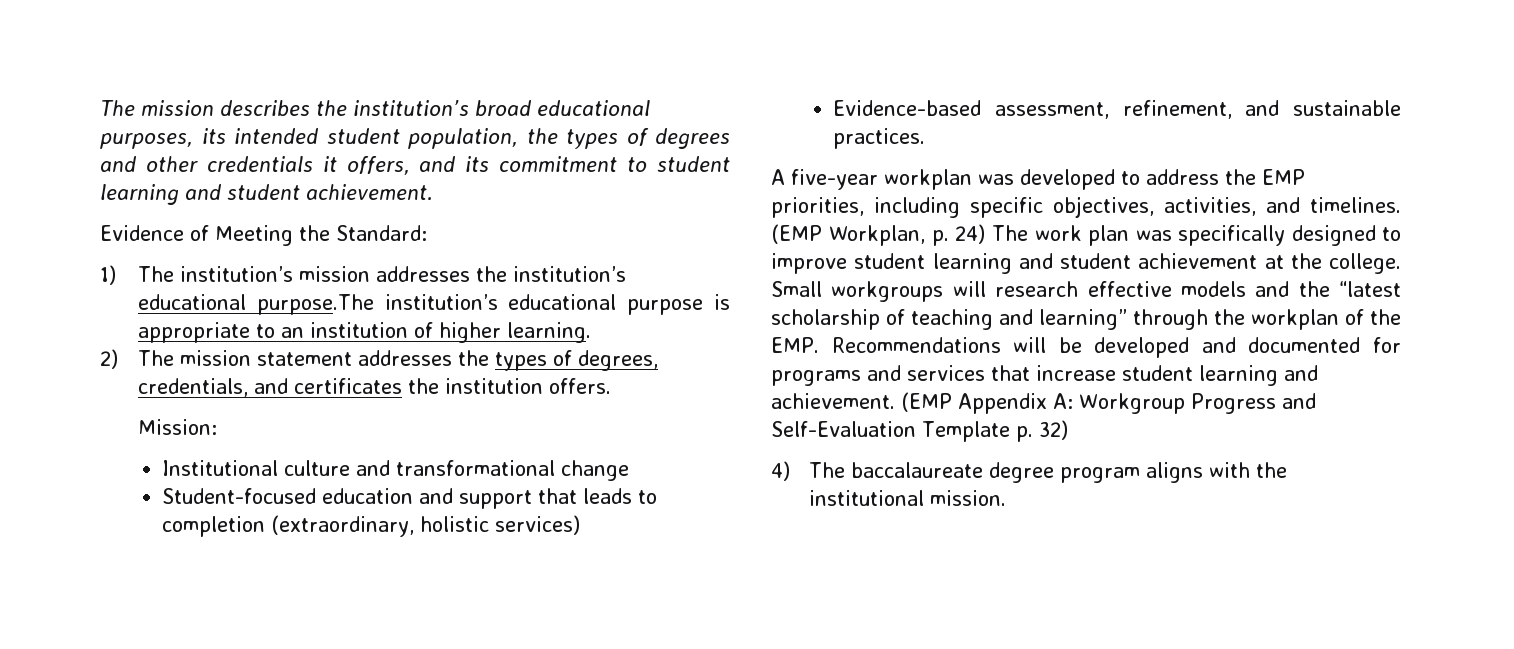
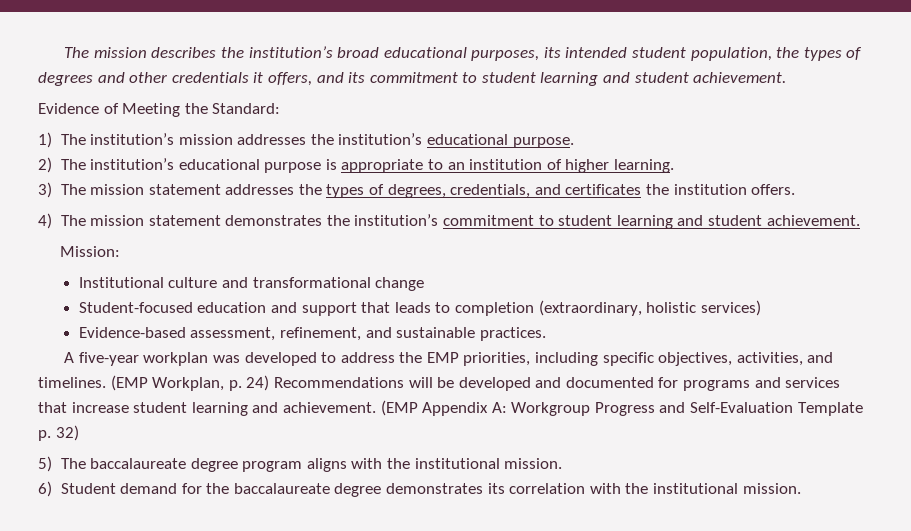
[256,294,374,315] purpose.The -> [512,137,574,148] [38,157,86,173] purpose. // 2) The
[100,349,118,369] 2) -> [38,182,52,198] 3)
(612, 386) none -> [38,213,860,229] // 4) The mission statement demonstrates the institution’s commitment to student learning and student achievement.
[991,225,1401,246] [771,253,1401,274] [771,281,1401,302] [771,309,1401,330] [771,337,819,353] The work plan was specifically designed to improve student learning and student achievement at the college. Small workgroups will research effective models and the “latest scholarship of teaching and learning” through the workplan of the EMP. -> (270, 383) none
[771,461,790,481] 4) -> [38,456,52,472] 5)
(1007, 498) none -> [38,481,801,497] // 6) Student demand for the baccalaureate degree demonstrates its correlation with the institutional mission.

